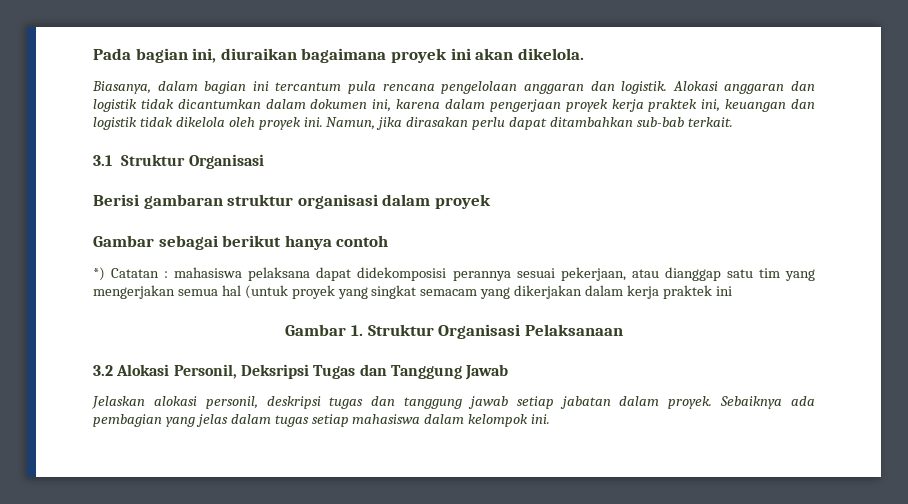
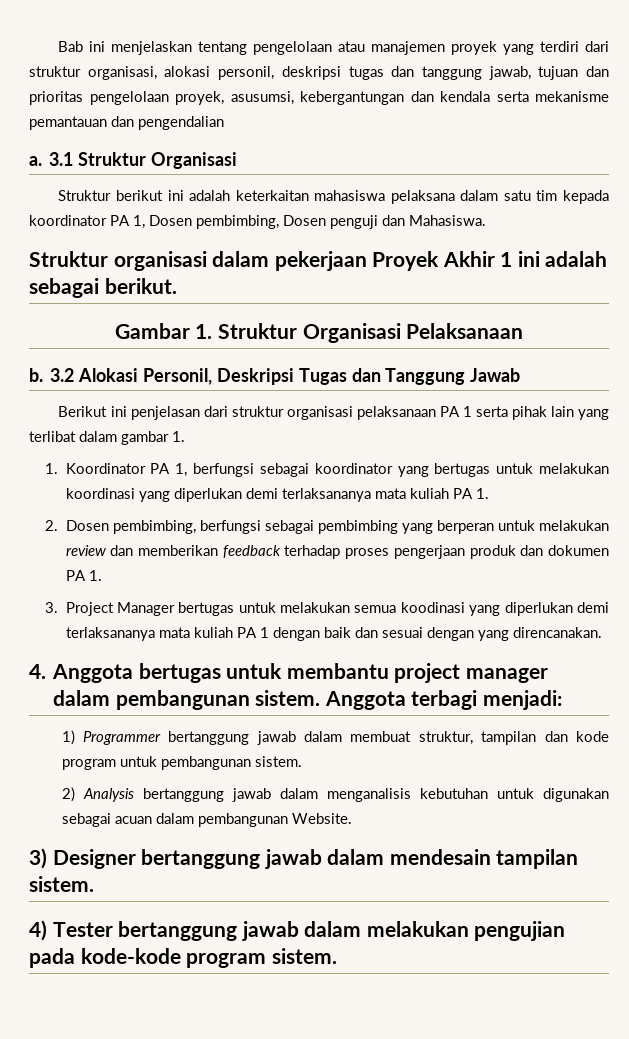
[93,48,584,63] [92,81,816,94] [93,99,815,112] [93,117,733,130] [93,154,264,169] [93,194,491,209] [93,235,389,250] [93,267,815,281] [93,285,732,299] Pada bagian ini, diuraikan bagaimana proyek ini akan dikelola. // Biasanya, dalam bagian ini tercantum pula rencana pengelolaan anggaran dan logistik. Alokasi anggaran dan logistik tidak dicantumkan dalam dokumen ini, karena dalam pengerjaan proyek kerja praktek ini, keuangan dan logistik tidak dikelola oleh proyek ini. Namun, jika dirasakan perlu dapat ditambahkan sub-bab terkait. // 3.1 Struktur Organisasi // Berisi gambaran struktur organisasi dalam proyek // Gambar sebagai berikut hanya contoh // *) Catatan : mahasiswa pelaksana dapat didekomposisi perannya sesuai pekerjaan, atau dianggap satu tim yang mengerjakan semua hal (untuk proyek yang singkat semacam yang dikerjakan dalam kerja praktek ini -> [58,41,609,55] [29,66,609,80] [29,91,609,105] [29,116,224,130] [29,152,237,169] [58,190,609,204] [29,215,486,229] [29,251,608,271] [29,278,177,298] Bab ini menjelaskan tentang pengelolaan atau manajemen proyek yang terdiri dari struktur organisasi, alokasi personil, deskripsi tugas dan tanggung jawab, tujuan dan prioritas pengelolaan proyek, asusumsi, kebergantungan dan kendala serta mekanisme pemantauan dan pengendalian // a. 3.1 Struktur Organisasi // Struktur berikut ini adalah keterkaitan mahasiswa pelaksana dalam satu tim kepada koordinator PA 1, Dosen pembimbing, Dosen penguji dan Mahasiswa. // Struktur organisasi dalam pekerjaan Proyek Akhir 1 ini adalah sebagai berikut.
(623, 330) none -> [29,368,43,382] b.
[240,364,309,379] Deksripsi -> [216,368,294,385] Deskripsi
[92,396,815,409] [93,414,551,427] Jelaskan alokasi personil, deskripsi tugas dan tanggung jawab setiap jabatan dalam proyek. Sebaiknya ada pembagian yang jelas dalam tugas setiap mahasiswa dalam kelompok ini. -> [58,406,609,420] [29,431,185,445] [45,463,609,477] [65,488,489,502] [45,520,610,534] [65,545,609,559] [65,570,102,581] [45,602,609,616] [65,627,602,641] [29,663,548,683] [53,690,562,710] [61,730,610,745] [61,756,302,770] [61,787,609,802] [61,813,352,827] [29,848,579,869] [29,876,94,892] [29,920,566,941] [29,948,337,968] Berikut ini penjelasan dari struktur organisasi pelaksanaan PA 1 serta pihak lain yang terlibat dalam gambar 1. // 1. Koordinator PA 1, berfungsi sebagai koordinator yang bertugas untuk melakukan koordinasi yang diperlukan demi terlaksananya mata kuliah PA 1. // 2. Dosen pembimbing, berfungsi sebagai pembimbing yang berperan untuk melakukan review dan memberikan feedback terhadap proses pengerjaan produk dan dokumen PA 1. // 3. Project Manager bertugas untuk melakukan semua koodinasi yang diperlukan demi terlaksananya mata kuliah PA 1 dengan baik dan sesuai dengan yang direncanakan. // 4. Anggota bertugas untuk membantu project manager dalam pembangunan sistem. Anggota terbagi menjadi: // 1) Programmer bertanggung jawab dalam membuat struktur, tampilan dan kode program untuk pembangunan sistem. // 2) Analysis bertanggung jawab dalam menganalisis kebutuhan untuk digunakan sebagai acuan dalam pembangunan Website. // 3) Designer bertanggung jawab dalam mendesain tampilan sistem. // 4) Tester bertanggung jawab dalam melakukan pengujian pada kode-kode program sistem.

